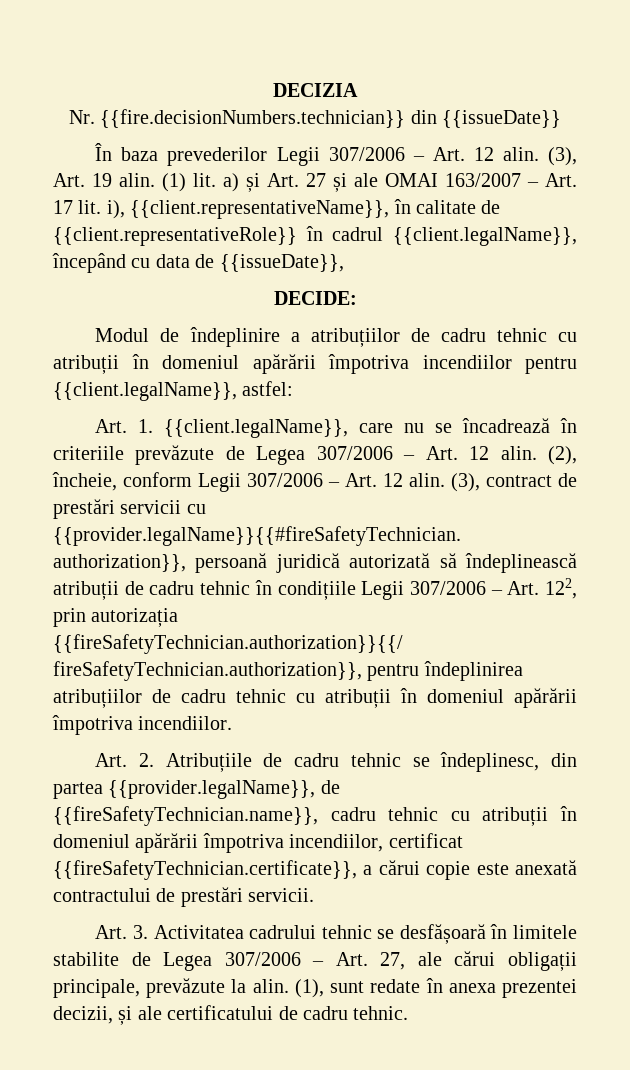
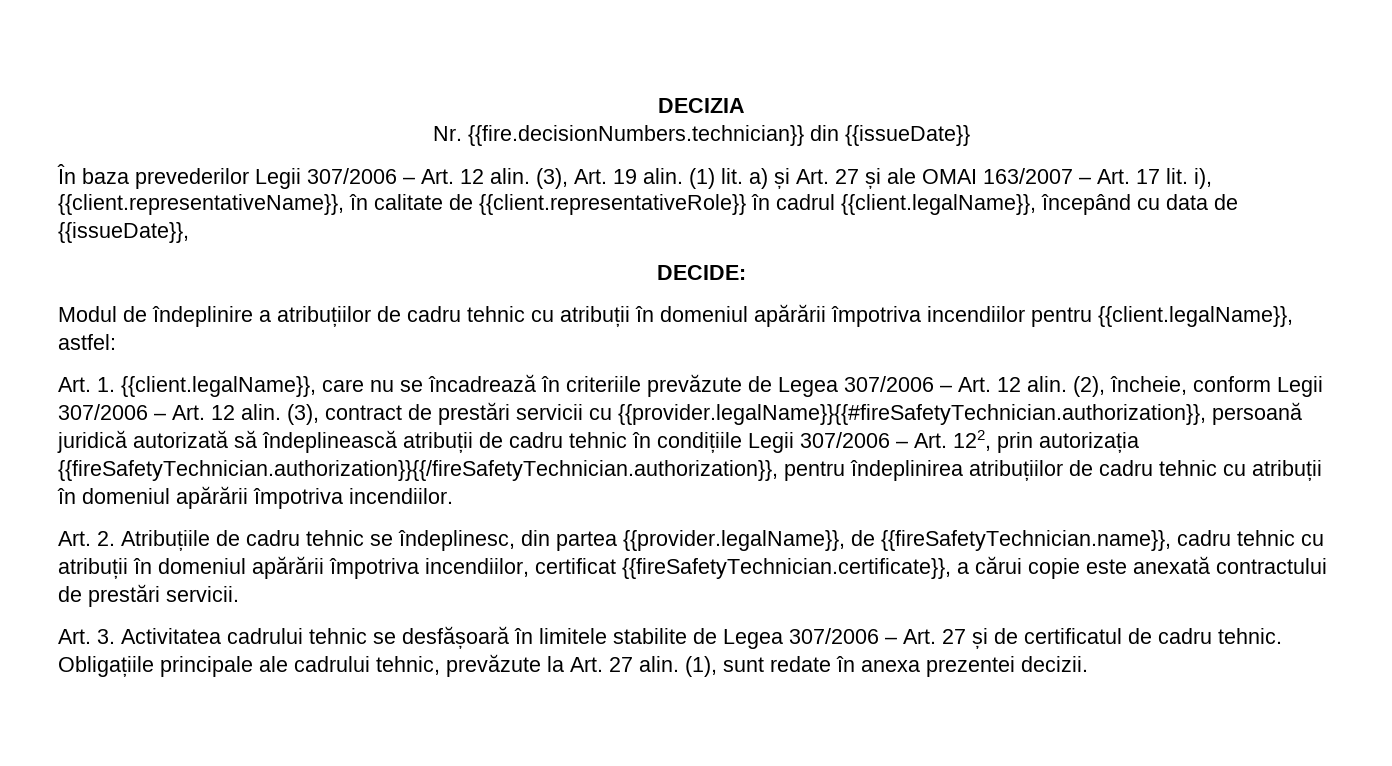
[380,951,577,971] [53,978,247,998] 27, ale cărui obligații principale, prevăzute la -> [942,628,1282,649] [58,654,633,677] 27 și de certificatul de cadru tehnic. Obligațiile principale ale cadrului tehnic, prevăzute la Art. 27
[53,1005,409,1025] decizii, și ale certificatului de cadru tehnic. -> [1021,656,1088,672] decizii.

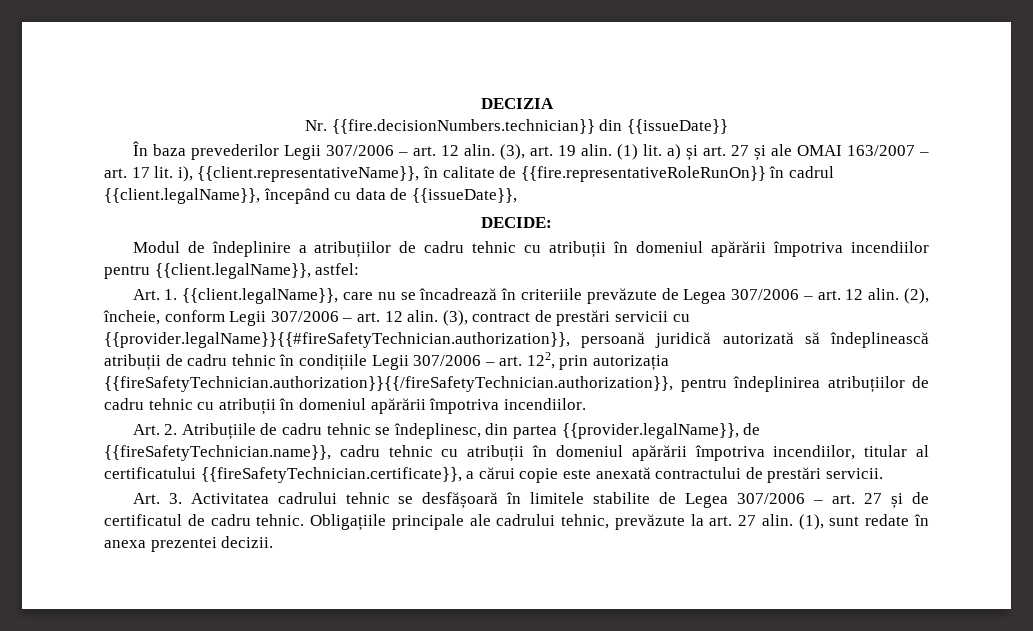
[421,168,607,189] Art. 12 alin. (3), Art. -> [412,144,553,160] art. 12 alin. (3), art.
[796,169,829,184] Art. -> [702,146,726,156] art.
[1097,169,1130,184] Art. -> [104,168,127,178] art.
[479,194,746,215] {{client.representativeRole}} -> [520,166,766,182] {{fire.representativeRoleRunOn}}
[958,377,991,392] Art. -> [817,290,841,300] art.
[172,405,205,420] Art. -> [356,312,380,322] art.
[914,433,947,448] Art. -> [499,356,523,366] art.
[535,558,616,574] certificat -> [864,445,930,457] [104,467,196,479] titular al certificatului
[903,629,936,644] Art. -> [832,494,856,504] art.
[570,657,603,672] Art. -> [709,516,733,526] art.

